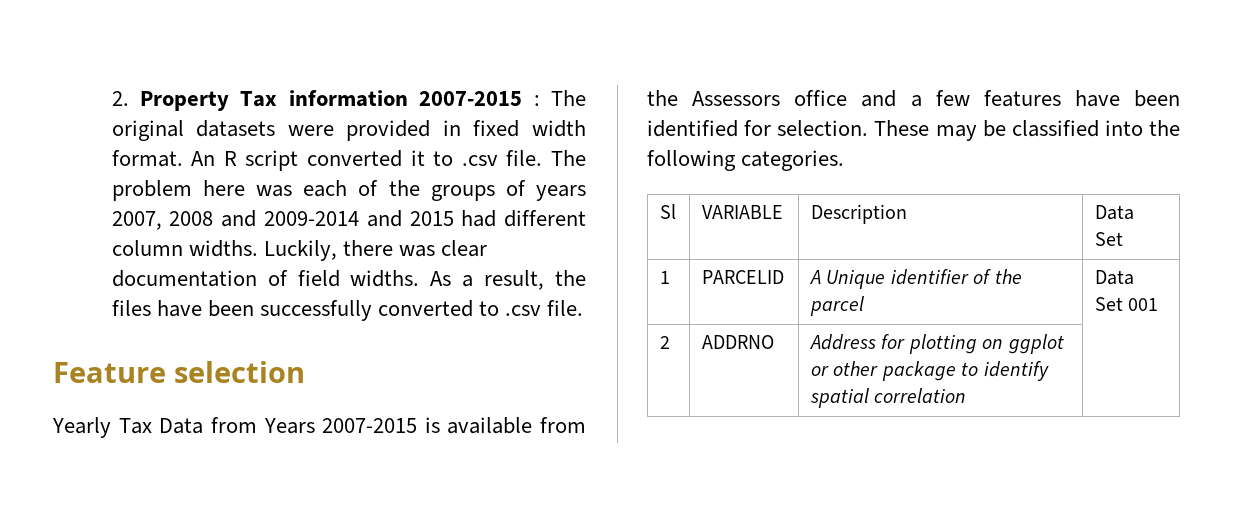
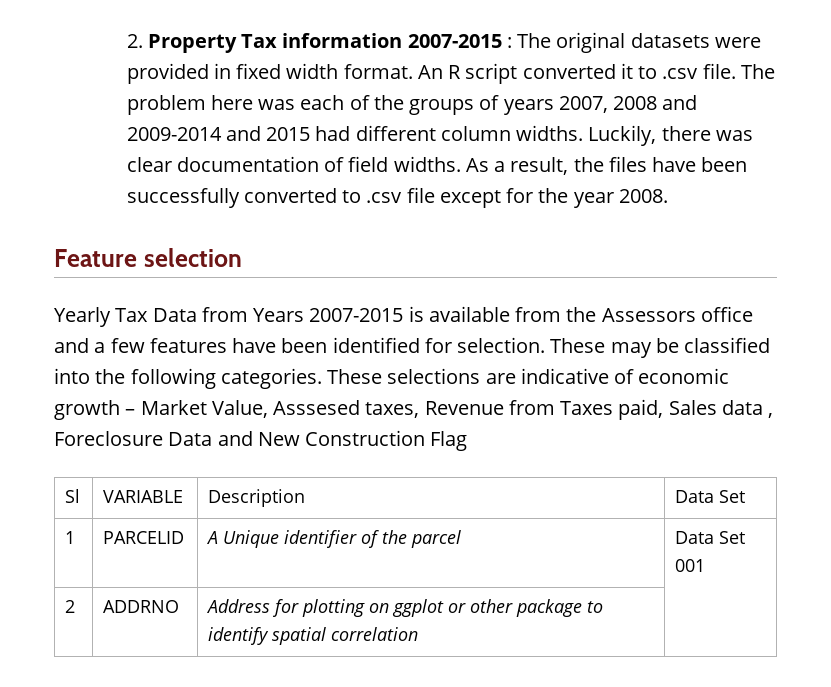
[547,300,584,316] file. -> [406,187,668,208] file except for the year 2008.
(845, 160) none -> [327,368,730,384] [54,399,774,420] [54,430,468,451] These selections are indicative of economic growth – Market Value, Asssesed taxes, Revenue from Taxes paid, Sales data , Foreclosure Data and New Construction Flag

